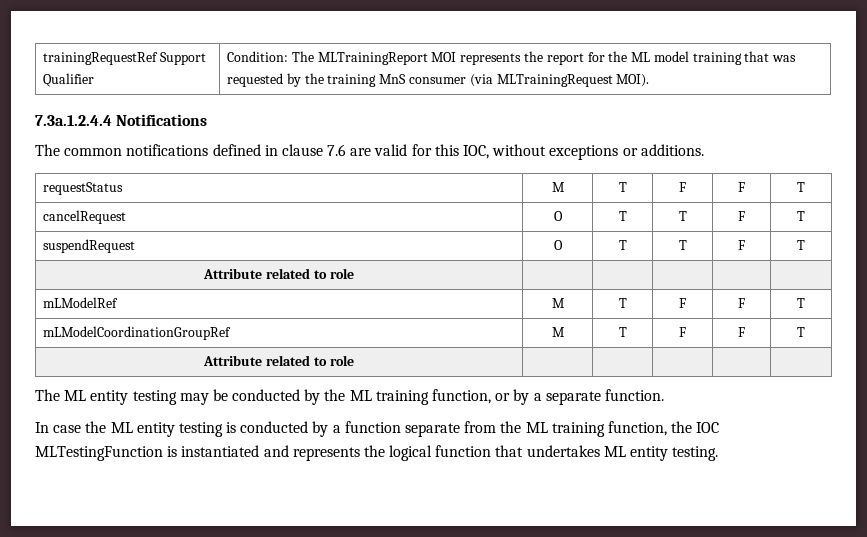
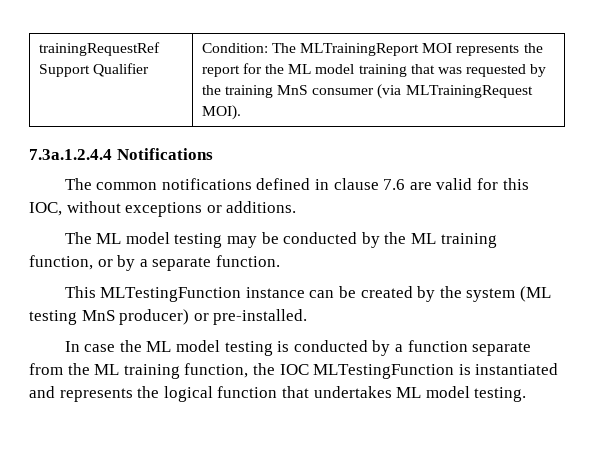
[43,182,124,195] [551,182,565,192] [618,182,627,192] [679,182,686,192] [738,182,745,192] [797,182,805,192] [43,210,127,224] [553,211,563,221] [618,211,627,221] [678,211,687,221] [738,211,745,221] [797,211,805,221] [43,239,136,253] [553,240,563,250] [618,240,627,250] [678,240,687,250] [738,240,745,250] [797,240,805,250] [203,268,354,279] [43,297,119,308] [551,298,565,308] [618,298,627,308] [679,298,686,308] [738,298,745,308] [797,298,805,308] [43,326,232,340] [551,327,565,337] [618,327,627,337] [679,327,686,337] [738,327,745,337] [797,327,805,337] [203,355,354,366] // requestStatus | M | T | F | F | T // cancelRequest | O | T | T | F | T // suspendRequest | O | T | T | F | T // Attribute related to role | | | | | // mLModelRef | M | T | F | F | T // mLModelCoordinationGroupRef | M | T | F | F | T // Attribute related to role | | | | | -> (297, 207) none
[90,390,129,405] entity -> [125,232,170,244] model
(664, 395) none -> [64,286,552,302] [29,309,308,325] // This MLTestingFunction instance can be created by the system (ML testing MnS producer) or pre-installed.
[136,422,175,437] entity -> [176,340,221,352] model
[630,446,669,461] entity -> [425,386,470,398] model

